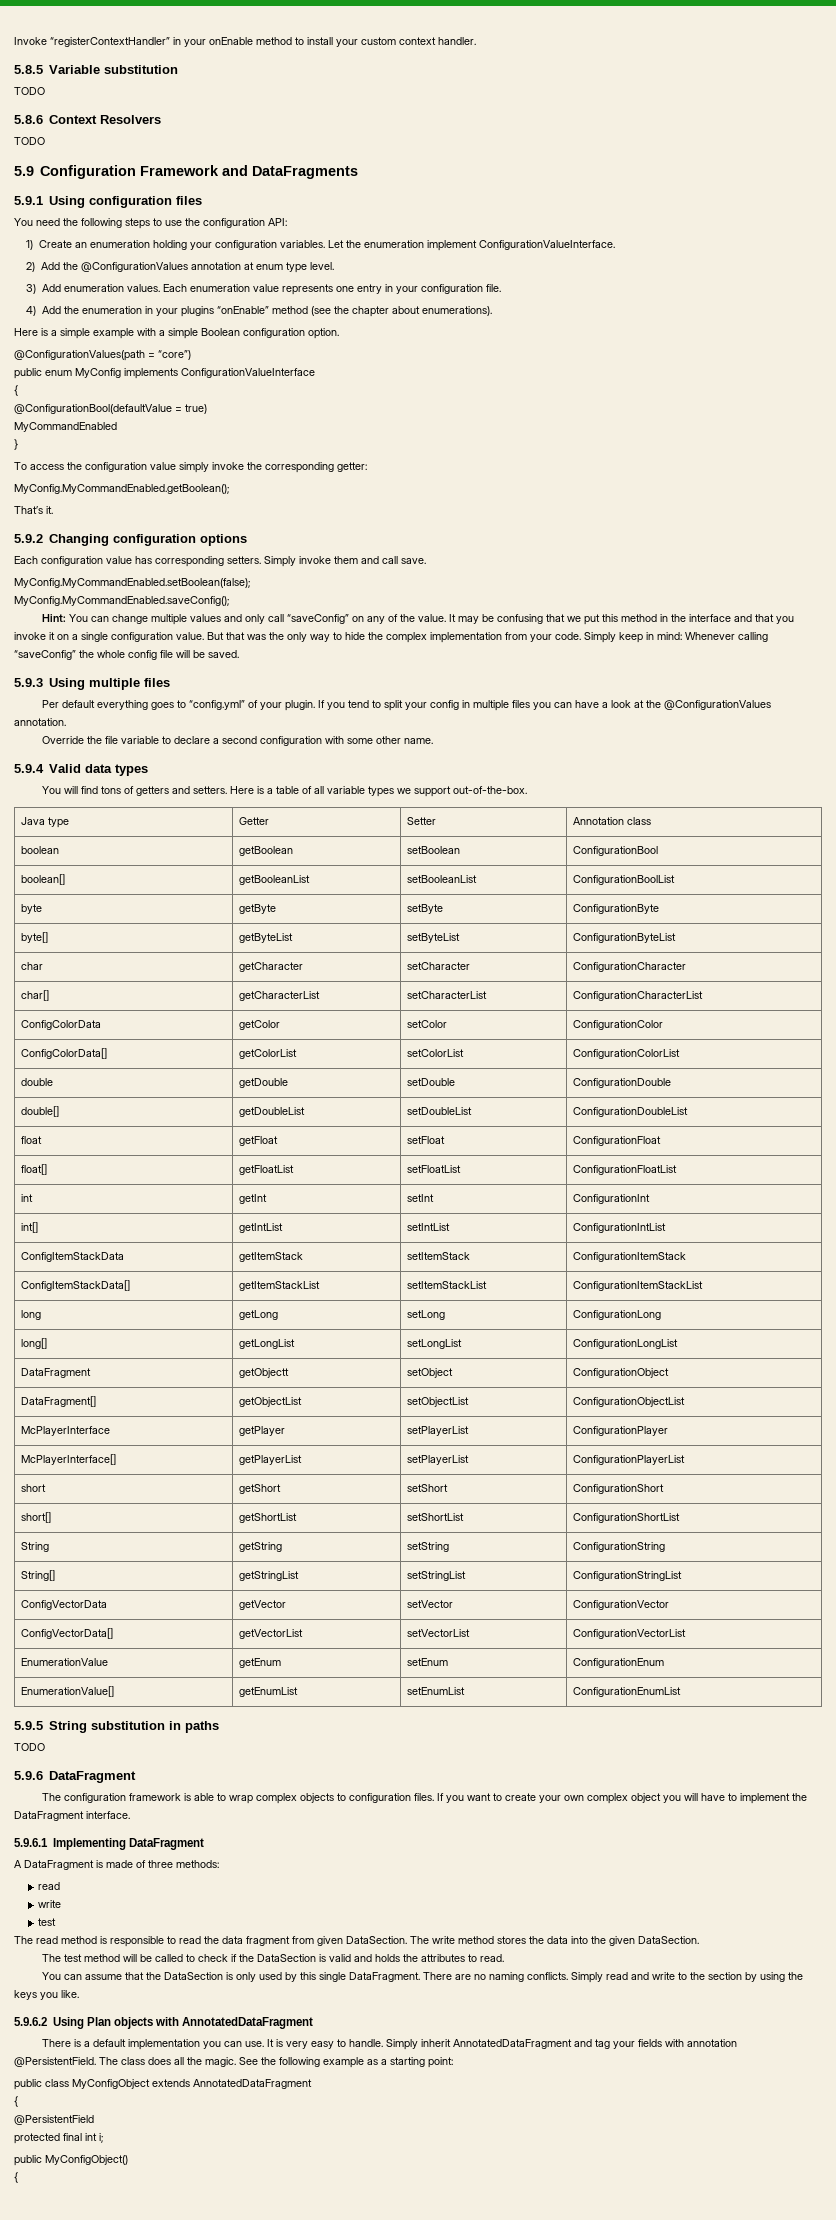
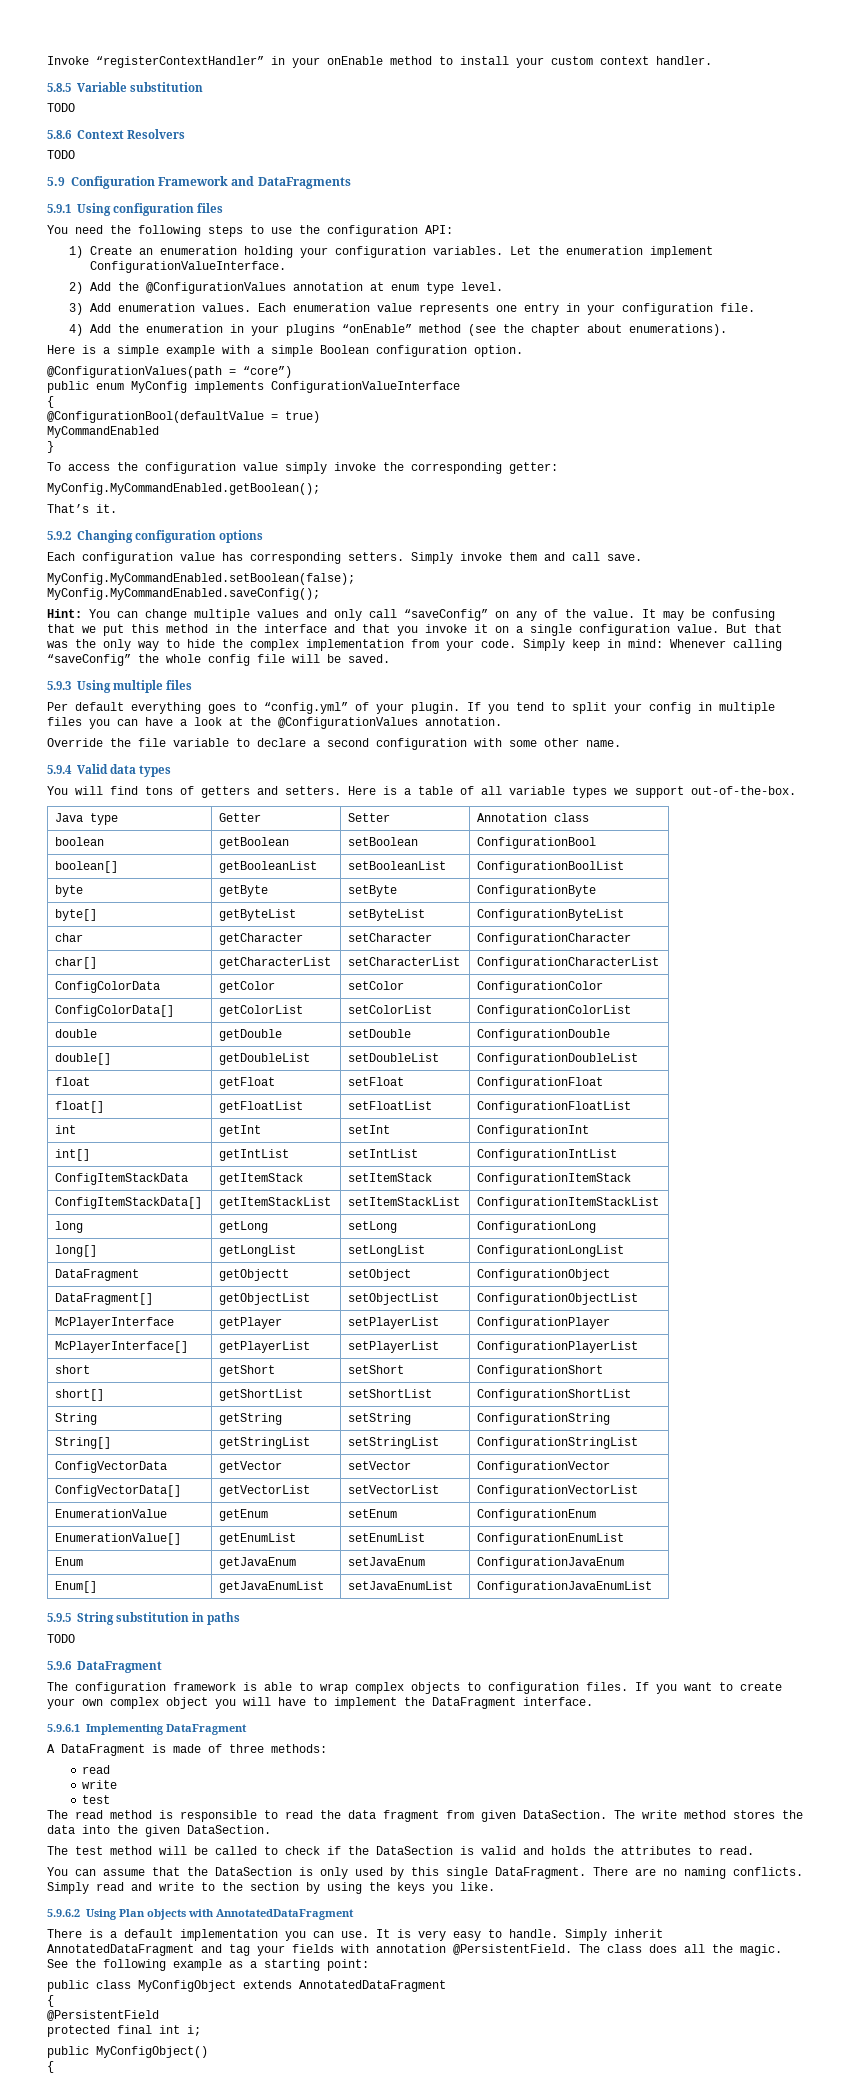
(681, 1692) none -> [55,1557,84,1566] [219,1557,297,1569] [348,1557,426,1566] [477,1557,625,1569] [55,1581,98,1593] [219,1581,325,1593] [348,1581,454,1590] [477,1581,653,1593] // Enum | getJavaEnum | setJavaEnum | ConfigurationJavaEnum // Enum[] | getJavaEnumList | setJavaEnumList | ConfigurationJavaEnumList

